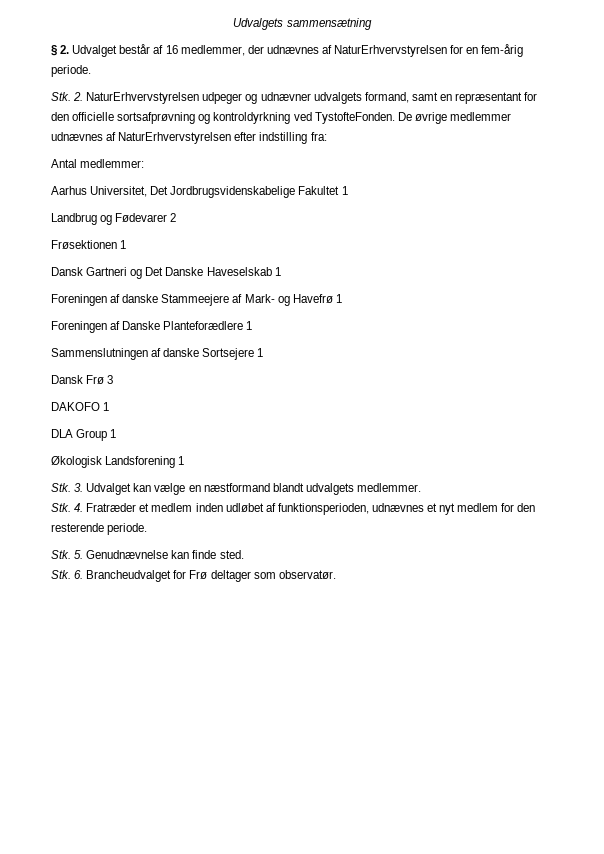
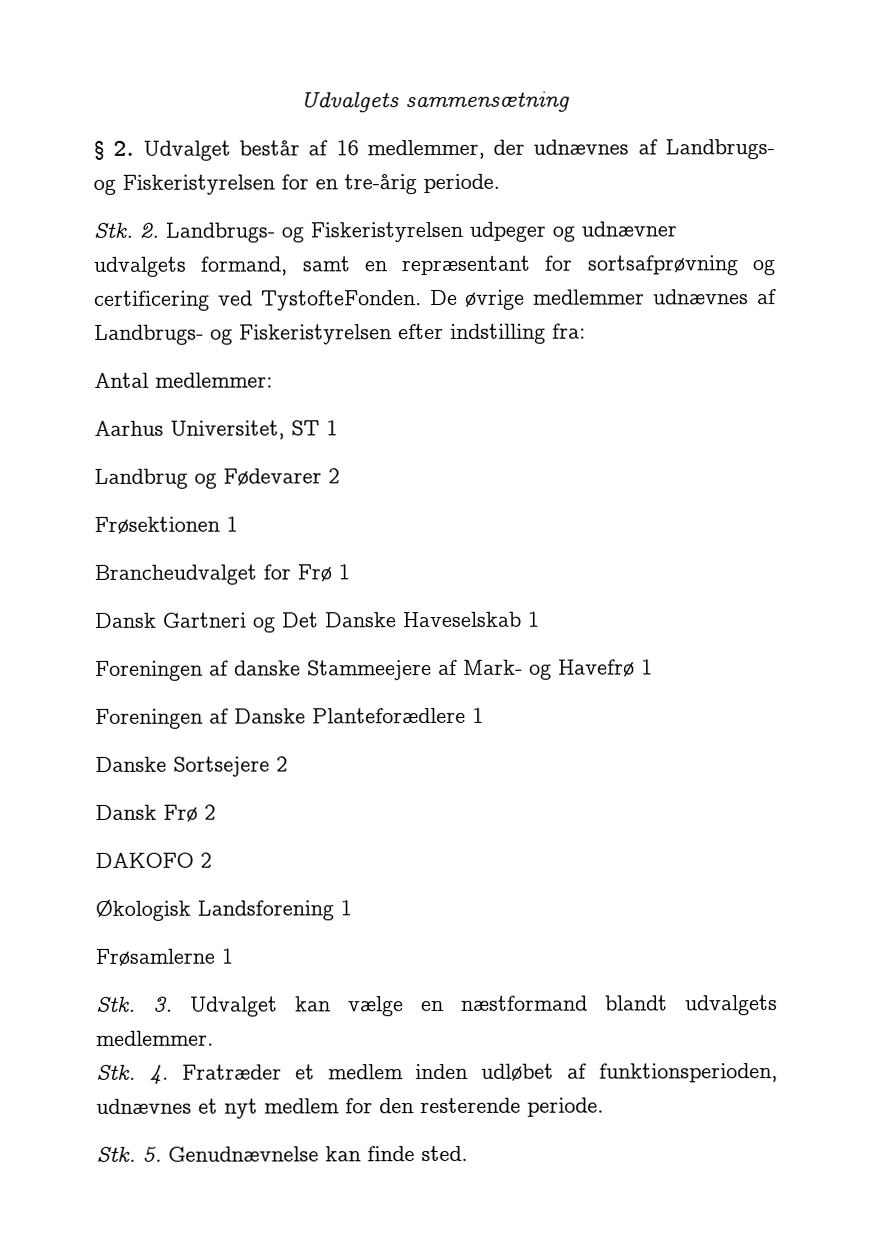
[334,45,448,57] NaturErhvervstyrelsen -> [665,139,775,160] [93,174,275,195] Landbrugs- og Fiskeristyrelsen
[481,44,524,57] fem-årig -> [344,174,417,195] tre-årig
[86,92,200,104] NaturErhvervstyrelsen -> [165,221,463,243] Landbrugs- og Fiskeristyrelsen
[51,112,115,121] den officielle -> (574, 263) none
[213,112,291,124] kontroldyrkning -> [94,290,210,311] certificering
[118,132,232,144] NaturErhvervstyrelsen -> [94,324,392,345] Landbrugs- og Fiskeristyrelsen
[150,186,340,198] Det Jordbrugsvidenskabelige Fakultet -> [291,420,320,436] ST
(127, 244) none -> [94,564,350,585] // Brancheudvalget for Frø 1
[51,348,264,360] Sammenslutningen af danske Sortsejere 1 -> [95,756,288,777] Danske Sortsejere 2
[107,375,114,384] 3 -> [204,804,216,820] 2
[103,402,110,411] [51,429,117,441] 1 // DLA Group 1 -> [200,852,212,868] 2
(185, 460) none -> [95,948,233,966] // Frøsamlerne 1
[51,570,336,582] // Stk. 6. Brancheudvalget for Frø deltager som observatør. -> (468, 1153) none

